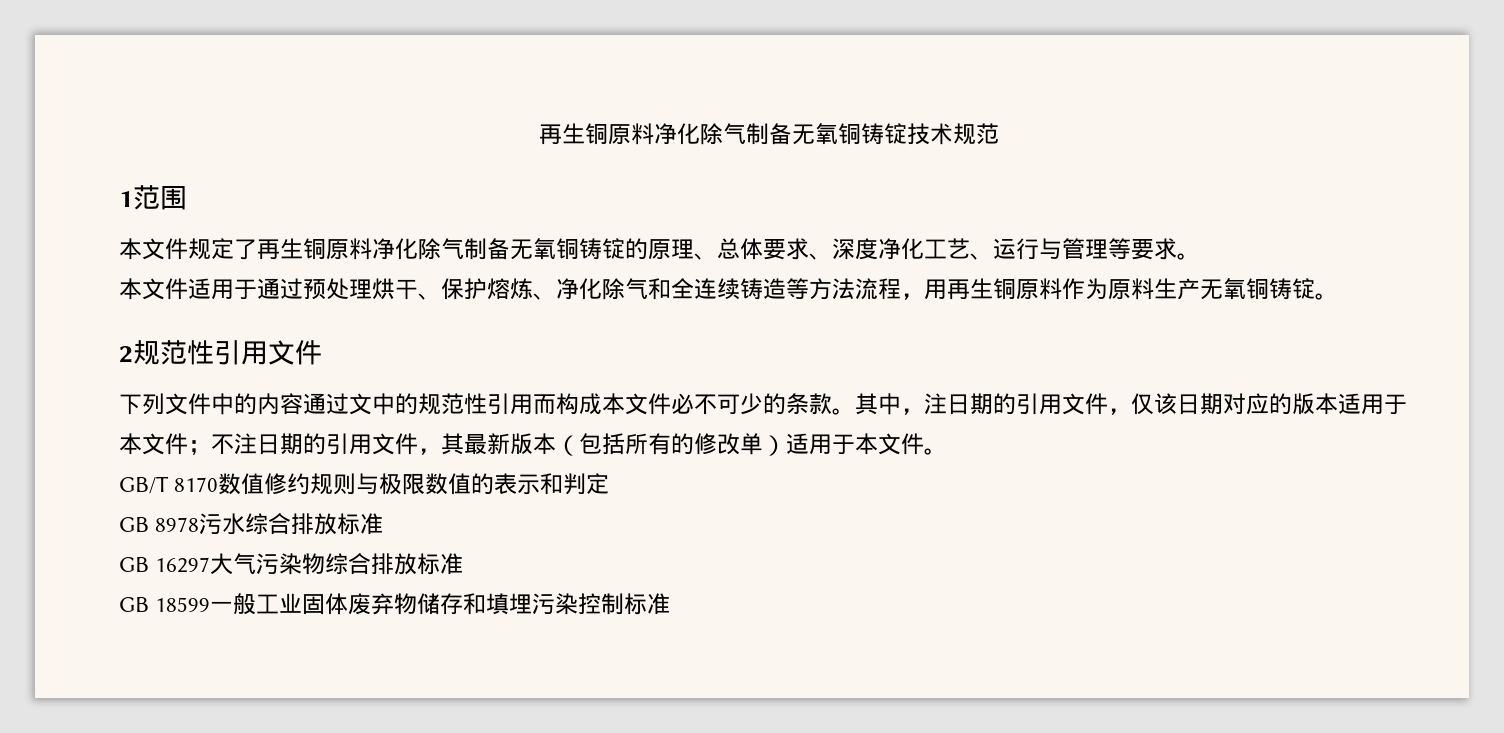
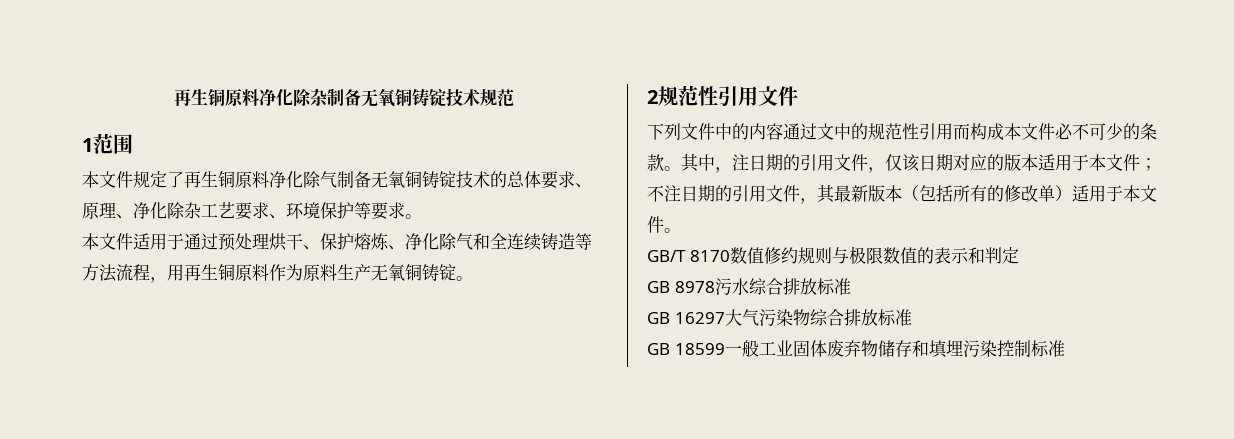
[539,123,746,145] 再生铜原料净化除气 -> [174,88,328,107] 再生铜原料净化除杂
[625,238,717,260] 的原理、 -> [456,171,507,188] 技术的
[832,238,1108,260] 深度净化工艺、运行与管理 -> [82,202,354,220] 原理、净化除杂工艺要求、环境保护

